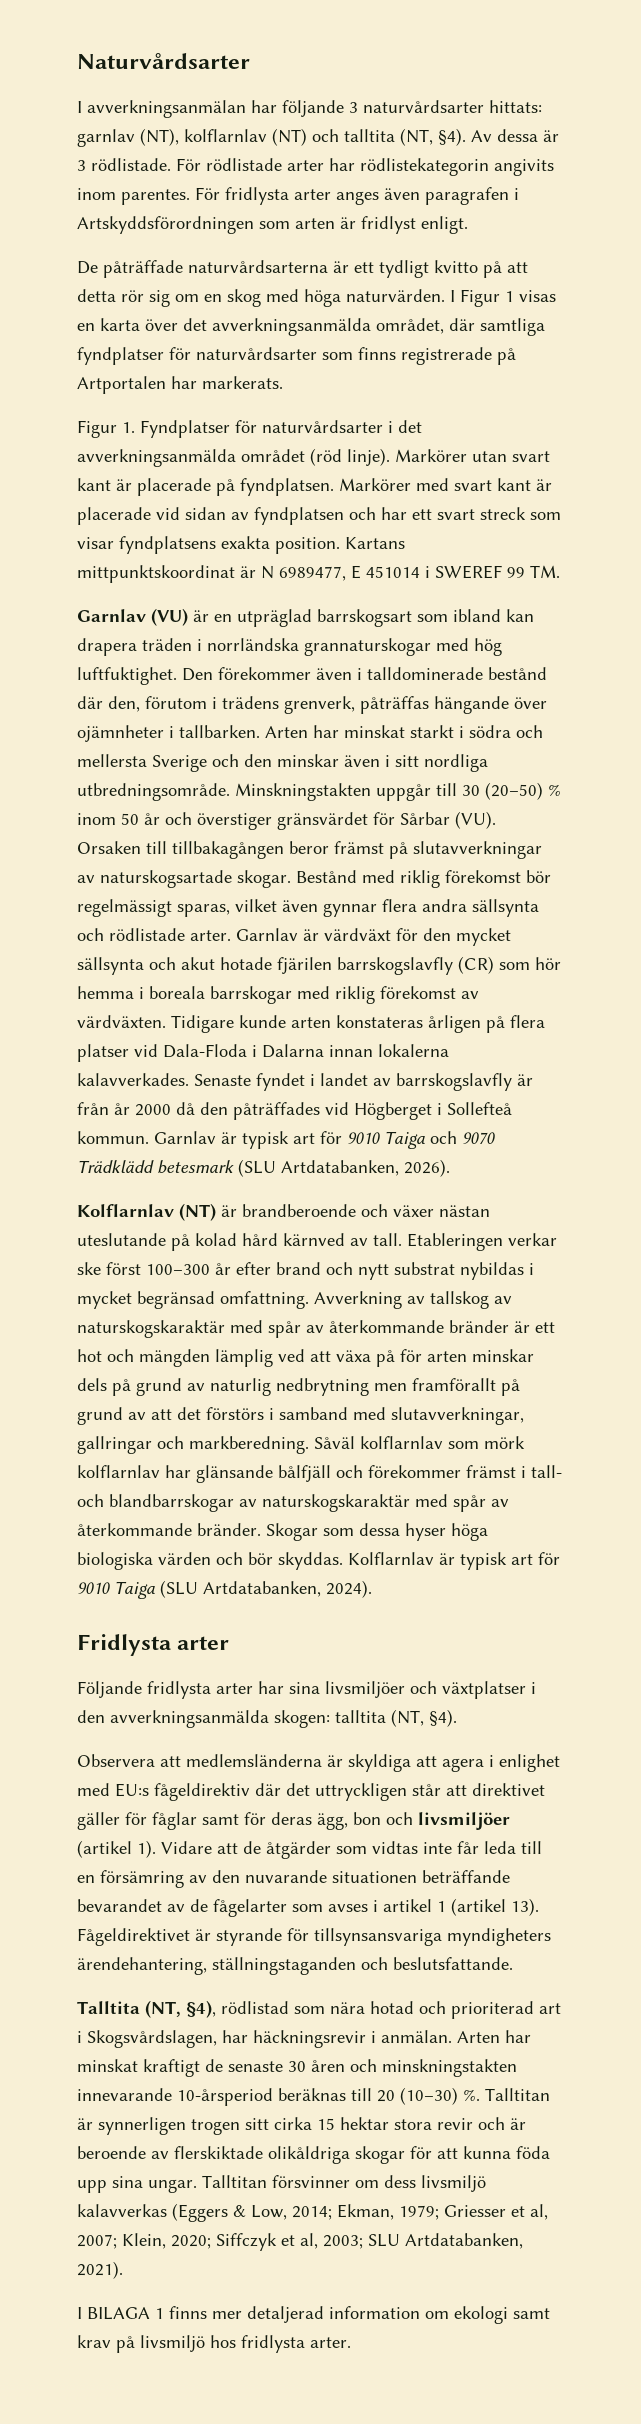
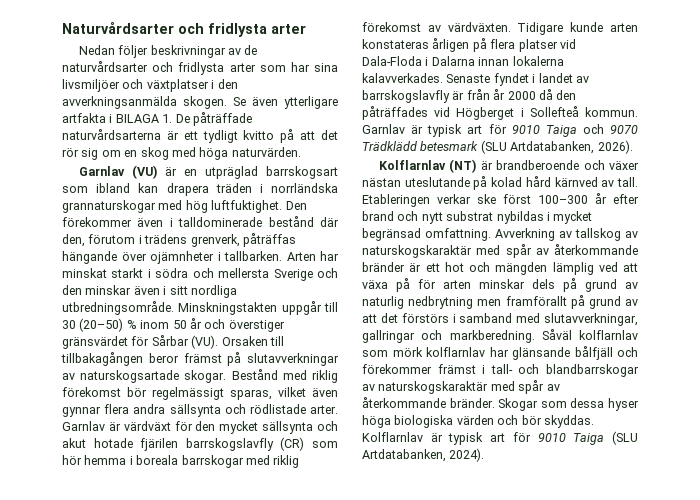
[77,100,542,118] [77,128,559,147] [77,158,554,176] [77,187,519,205] [77,216,468,234] // I avverkningsanmälan har följande 3 naturvårdsarter hittats: garnlav (NT), kolflarnlav (NT) och talltita (NT, §4). Av dessa är 3 rödlistade. För rödlistade arter har rödlistekategorin angivits inom parentes. För fridlysta arter anges även paragrafen i Artskyddsförordningen som arten är fridlyst enligt. // -> [178,23,306,37] [78,45,258,58] [62,61,338,75] [62,79,238,92] [62,96,338,109] [62,113,173,123] och fridlysta arter // Nedan följer beskrivningar av de naturvårdsarter och fridlysta arter som har sina livsmiljöer och växtplatser i den avverkningsanmälda skogen. Se även ytterligare artfakta i BILAGA 1.
[77,289,116,302] detta -> [321,130,338,140] det
[450,289,556,307] [77,318,545,336] [77,347,516,365] [77,376,283,394] [77,420,422,438] [77,448,550,467] [77,478,552,496] [77,507,561,525] [77,536,405,554] [77,565,560,583] I Figur 1 visas en karta över det avverkningsanmälda området, där samtliga fyndplatser för naturvårdsarter som finns registrerade på Artportalen har markerats. // Figur 1. Fyndplatser för naturvårdsarter i det avverkningsanmälda området (röd linje). Markörer utan svart kant är placerade på fyndplatsen. Markörer med svart kant är placerade vid sidan av fyndplatsen och har ett svart streck som visar fyndplatsens exakta position. Kartans mittpunktskoordinat är N 6989477, E 451014 i SWEREF 99 TM. -> (301, 152) none
[77,1634,230,1656] [77,1681,536,1699] [77,1709,457,1728] [77,1754,560,1772] [77,1783,545,1801] [77,1812,510,1830] [77,1840,542,1859] [77,1870,510,1888] [77,1898,539,1917] [77,1928,551,1946] [77,1957,513,1975] [77,2000,561,2019] [77,2030,531,2048] [77,2059,517,2077] [77,2087,550,2106] [77,2117,526,2135] [77,2146,550,2164] [77,2175,486,2193] [77,2203,548,2222] [77,2233,523,2251] [77,2261,123,2279] [77,2306,550,2324] [77,2335,351,2353] // Fridlysta arter // Följande fridlysta arter har sina livsmiljöer och växtplatser i den avverkningsanmälda skogen: talltita (NT, §4). // Observera att medlemsländerna är skyldiga att agera i enlighet med EU:s fågeldirektiv där det uttryckligen står att direktivet gäller för fåglar samt för deras ägg, bon och livsmiljöer (artikel 1). Vidare att de åtgärder som vidtas inte får leda till en försämring av den nuvarande situationen beträffande bevarandet av de fågelarter som avses i artikel 1 (artikel 13). Fågeldirektivet är styrande för tillsynsansvariga myndigheters ärendehantering, ställningstaganden och beslutsfattande. // Talltita (NT, §4), rödlistad som nära hotad och prioriterad art i Skogsvårdslagen, har häckningsrevir i anmälan. Arten har minskat kraftigt de senaste 30 åren och minskningstakten innevarande 10-årsperiod beräknas till 20 (10–30) %. Talltitan är synnerligen trogen sitt cirka 15 hektar stora revir och är beroende av flerskiktade olikåldriga skogar för att kunna föda upp sina ungar. Talltitan försvinner om dess livsmiljö kalavverkas (Eggers & Low, 2014; Ekman, 1979; Griesser et al, 2007; Klein, 2020; Siffczyk et al, 2003; SLU Artdatabanken, 2021). // I BILAGA 1 finns mer detaljerad information om ekologi samt krav på livsmiljö hos fridlysta arter. -> (485, 455) none

